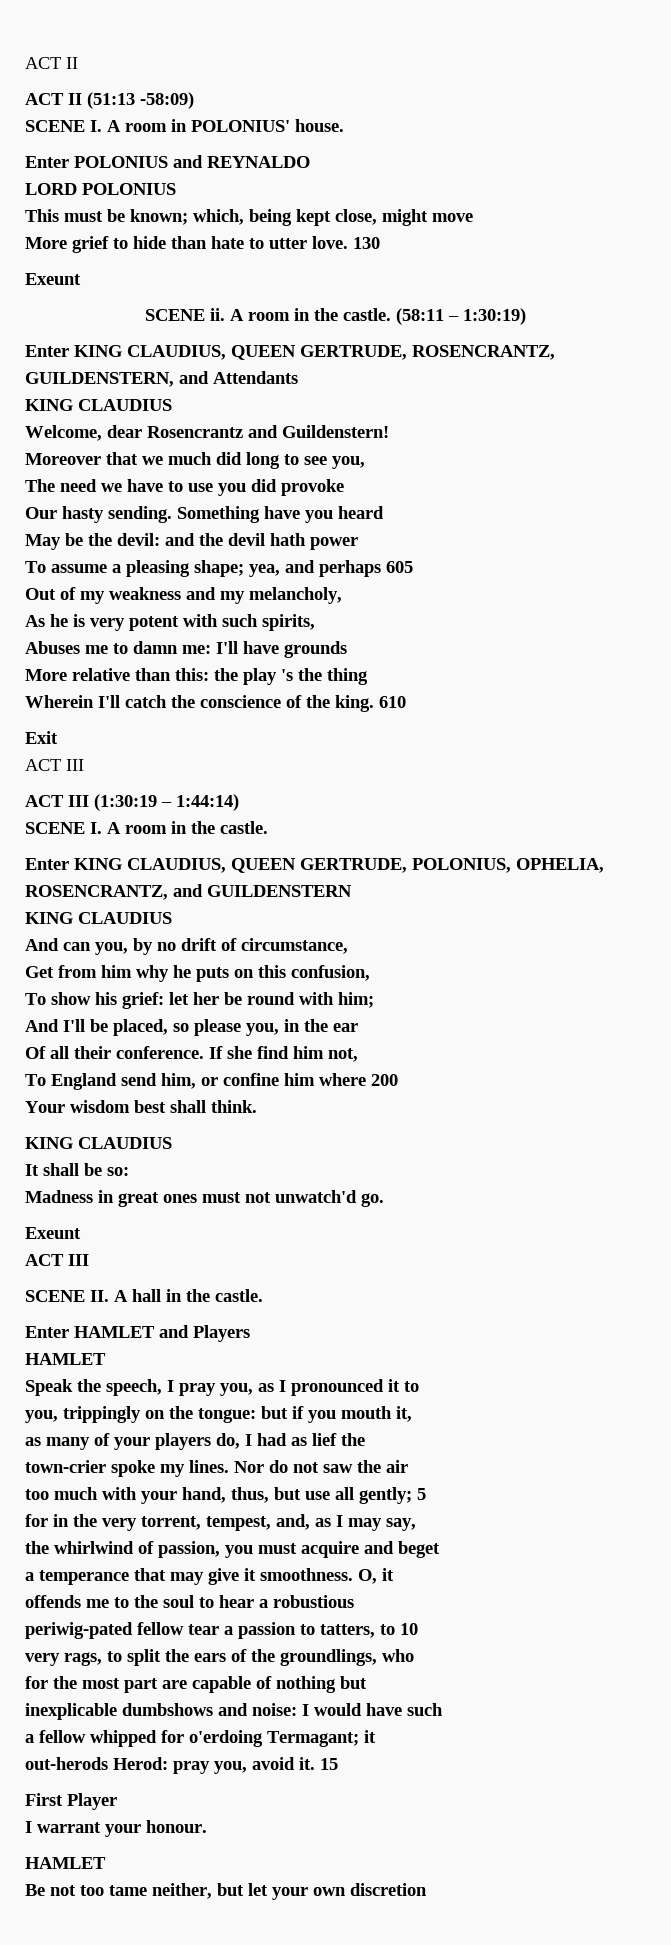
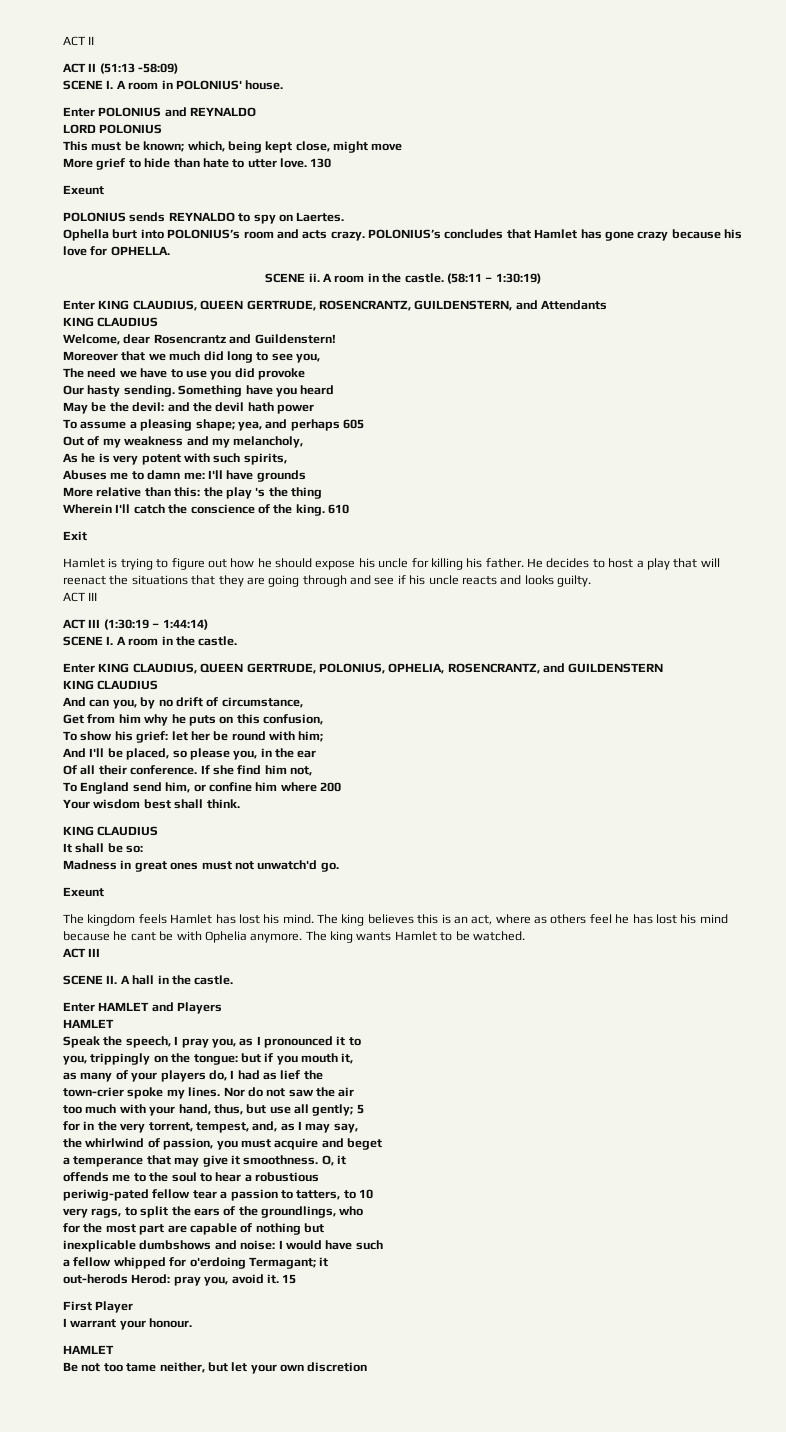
(81, 279) none -> [63,212,345,224] [63,229,742,241] [63,246,170,256] // POLONIUS sends REYNALDO to spy on Laertes. // Ophella burt into POLONIUS’s room and acts crazy. POLONIUS’s concludes that Hamlet has gone crazy because his love for OPHELLA.
(58, 737) none -> [63,558,720,570] [63,575,591,587] // Hamlet is trying to figure out how he should expose his uncle for killing his father. He decides to host a play that will reenact the situations that they are going through and see if his uncle reacts and looks guilty.
(81, 1233) none -> [63,914,728,926] [63,931,525,943] // The kingdom feels Hamlet has lost his mind. The king believes this is an act, where as others feel he has lost his mind because he cant be with Ophelia anymore. The king wants Hamlet to be watched.

